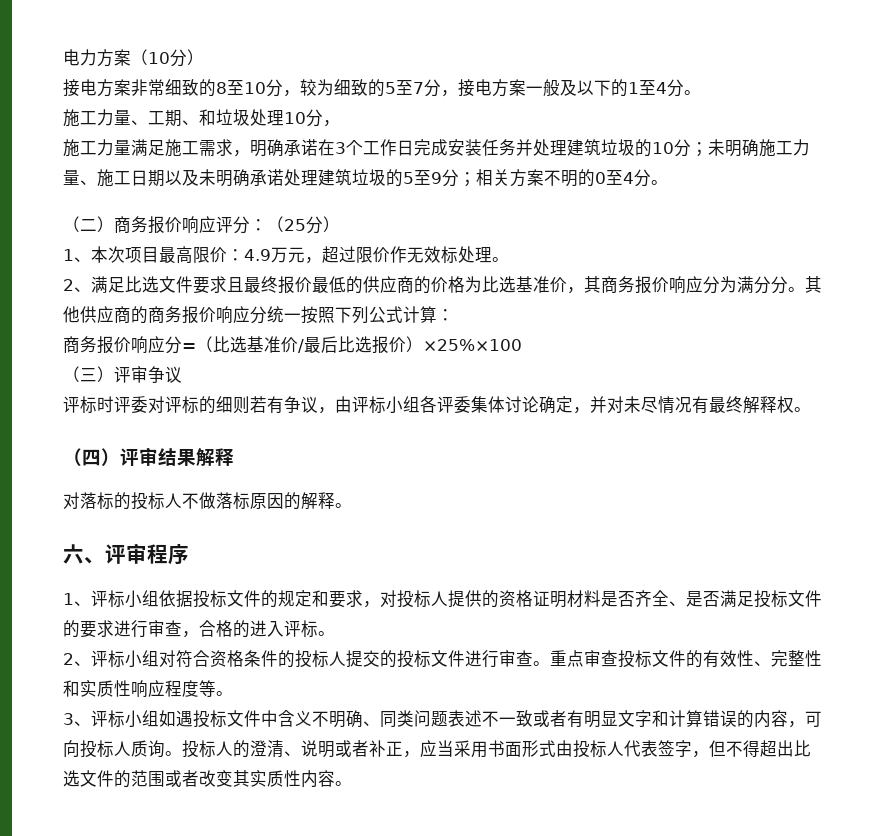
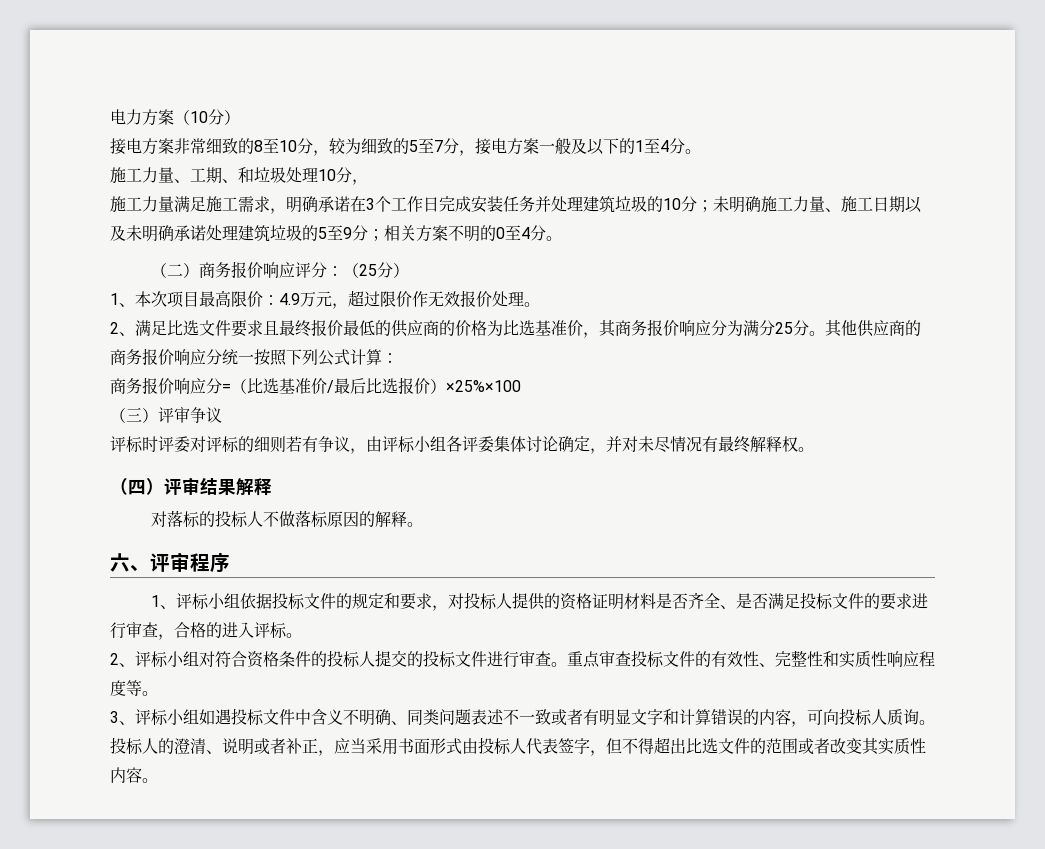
[441,246,458,264] 标 -> [460,290,492,307] 报价
(771, 285) none -> [775,322,793,334] 25

